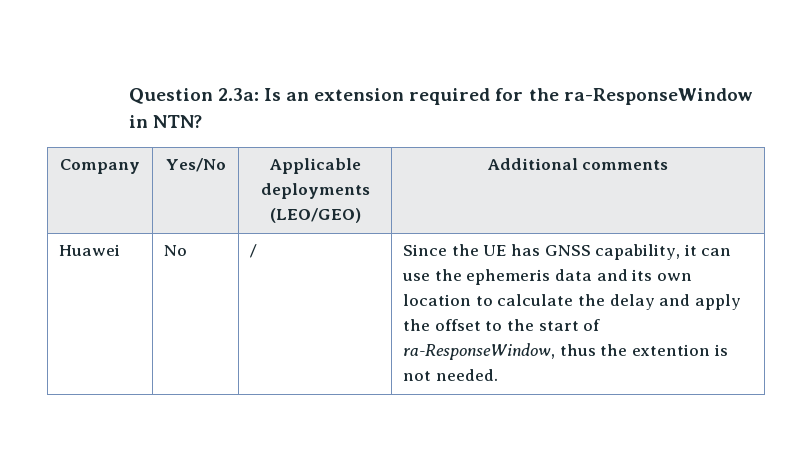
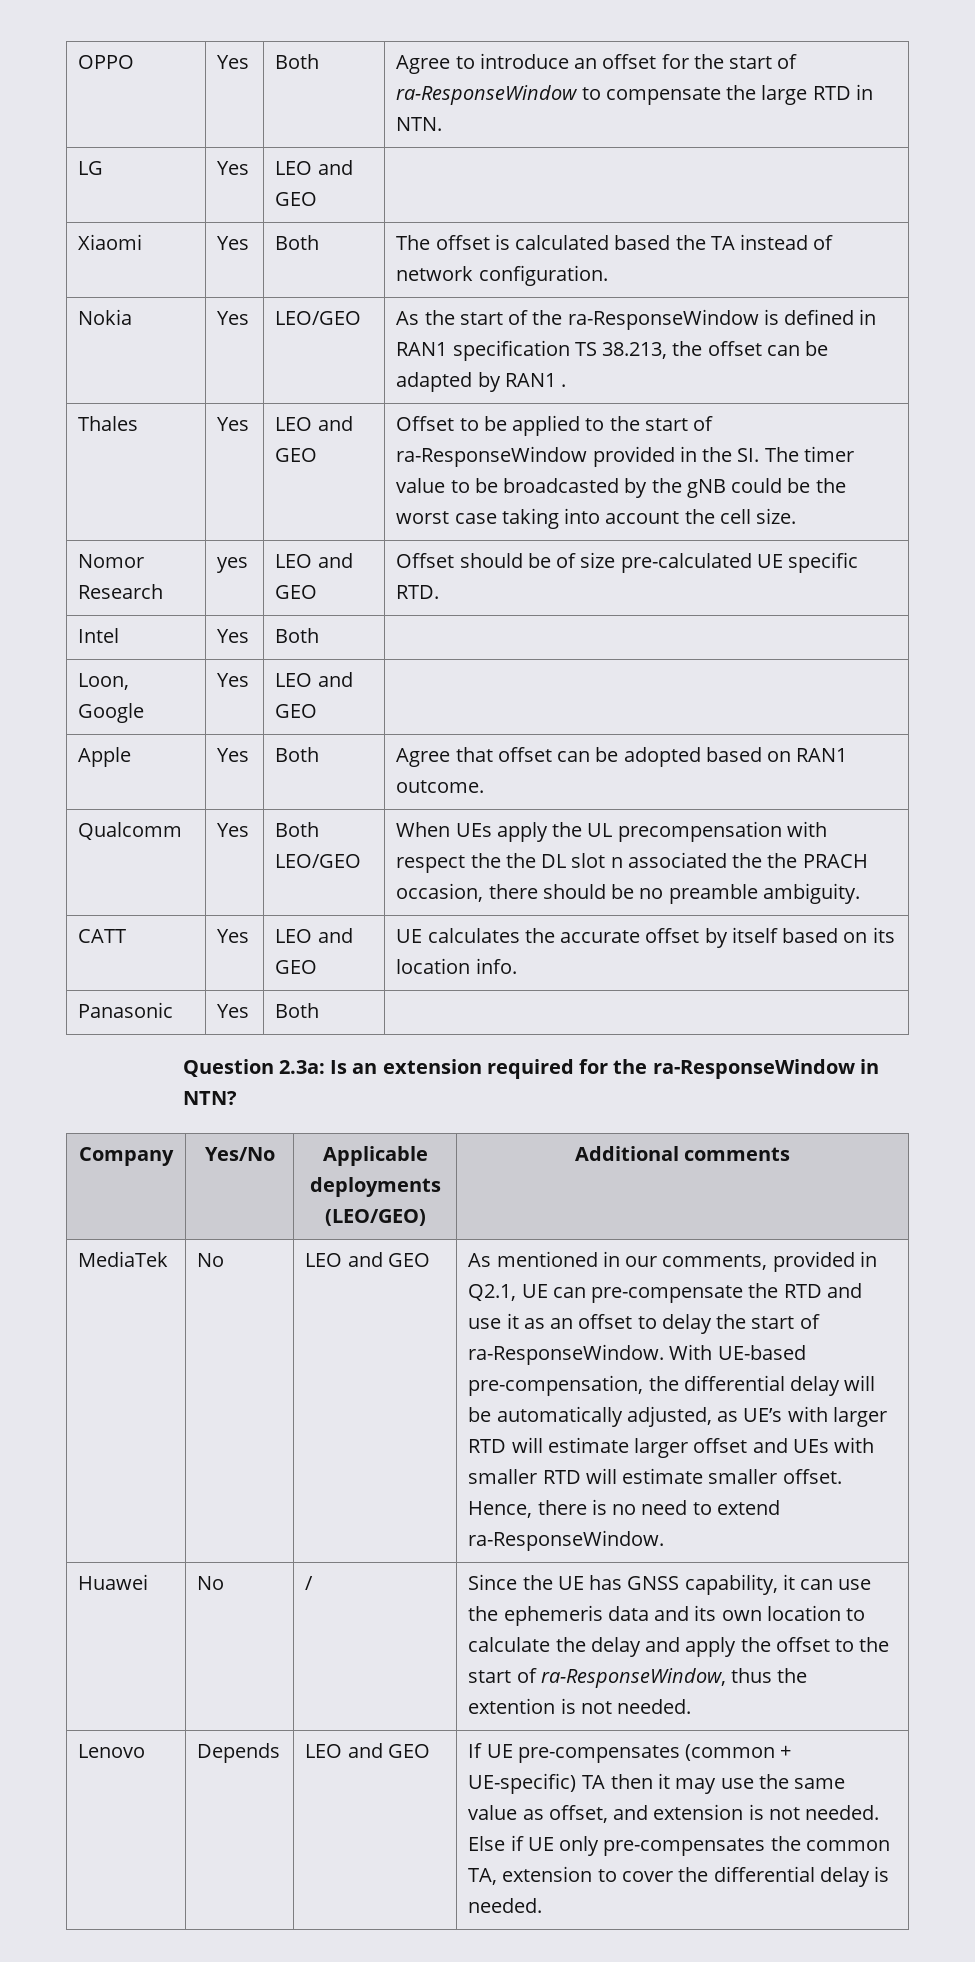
(128, 96) none -> [78,55,135,69] [217,55,250,69] [275,54,320,69] [396,53,798,74] [396,84,873,105] [396,117,443,131] [78,161,104,175] [217,161,250,175] [275,160,353,175] [275,192,318,206] [78,234,143,250] [217,236,250,250] [275,235,320,250] [396,234,834,250] [396,265,608,286] [78,309,133,325] [217,311,250,325] [275,311,362,325] [396,309,877,330] [396,340,829,361] [396,372,567,392] [78,416,139,431] [217,417,250,431] [275,416,353,431] [275,448,318,462] [396,415,714,436] [396,446,854,467] [396,478,846,498] [396,508,797,529] [78,554,145,568] [78,584,164,599] [217,557,249,573] [275,553,353,568] [275,585,318,599] [396,552,859,573] [396,585,440,599] [78,628,120,643] [217,629,250,643] [275,628,320,643] [78,673,130,690] [78,703,145,723] [217,673,250,687] [275,672,353,687] [275,704,318,718] [78,747,132,767] [217,748,250,762] [275,747,320,762] [396,747,848,767] [396,780,485,793] [78,822,183,840] [217,823,250,837] [275,822,320,837] [275,854,362,868] [396,821,827,842] [396,852,868,873] [396,883,860,904] [78,929,127,943] [217,929,250,943] [275,928,353,943] [275,960,318,974] [396,927,895,948] [396,958,517,974] [78,1002,174,1018] [217,1004,250,1018] [275,1003,320,1018] OPPO | Yes | Both | Agree to introduce an offset for the start of ra-ResponseWindow to compensate the large RTD in NTN. // LG | Yes | LEO and GEO | // Xiaomi | Yes | Both | The offset is calculated based the TA instead of network configuration. // Nokia | Yes | LEO/GEO | As the start of the ra-ResponseWindow is defined in RAN1 specification TS 38.213, the offset can be adapted by RAN1 . // Thales | Yes | LEO and GEO | Offset to be applied to the start of ra-ResponseWindow provided in the SI. The timer value to be broadcasted by the gNB could be the worst case taking into account the cell size. // Nomor Research | yes | LEO and GEO | Offset should be of size pre-calculated UE specific RTD. // Intel | Yes | Both | // Loon, Google | Yes | LEO and GEO | // Apple | Yes | Both | Agree that offset can be adopted based on RAN1 outcome. // Qualcomm | Yes | Both LEO/GEO | When UEs apply the UL precompensation with respect the the DL slot n associated the the PRACH occasion, there should be no preamble ambiguity. // CATT | Yes | LEO and GEO | UE calculates the accurate offset by itself based on its location info. // Panasonic | Yes | Both | //
(669, 165) none -> [78,1251,169,1267] [197,1253,225,1267] [305,1252,430,1267] [468,1251,877,1272] [468,1283,862,1303] [468,1313,820,1334] [468,1344,806,1365] [468,1375,876,1396] [468,1406,887,1427] [468,1437,875,1458] [468,1468,842,1484] [468,1499,780,1518] [468,1530,665,1551] // MediaTek | No | LEO and GEO | As mentioned in our comments, provided in Q2.1, UE can pre-compensate the RTD and use it as an offset to delay the start of ra-ResponseWindow. With UE-based pre-compensation, the differential delay will be automatically adjusted, as UE’s with larger RTD will estimate larger offset and UEs with smaller RTD will estimate smaller offset. Hence, there is no need to extend ra-ResponseWindow.
(498, 375) none -> [78,1744,146,1758] [197,1743,281,1763] [305,1743,430,1758] [468,1743,792,1763] [468,1773,846,1794] [468,1804,880,1823] [468,1835,890,1856] [468,1866,890,1887] [468,1898,543,1913] // Lenovo | Depends | LEO and GEO | If UE pre-compensates (common + UE-specific) TA then it may use the same value as offset, and extension is not needed. Else if UE only pre-compensates the common TA, extension to cover the differential delay is needed.

